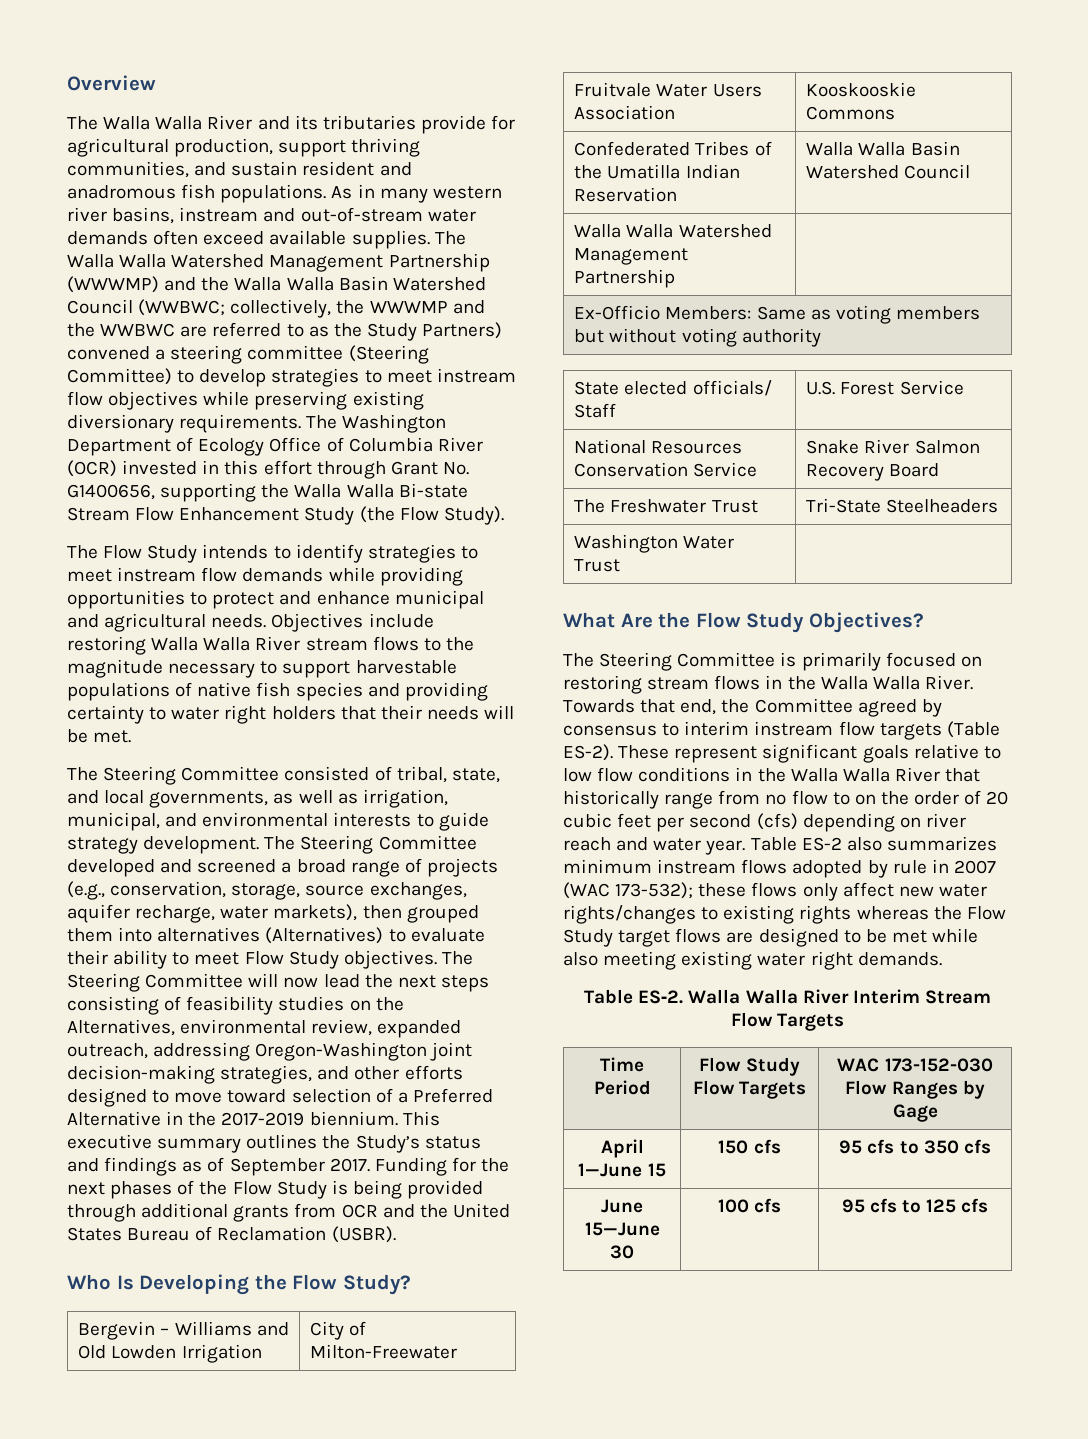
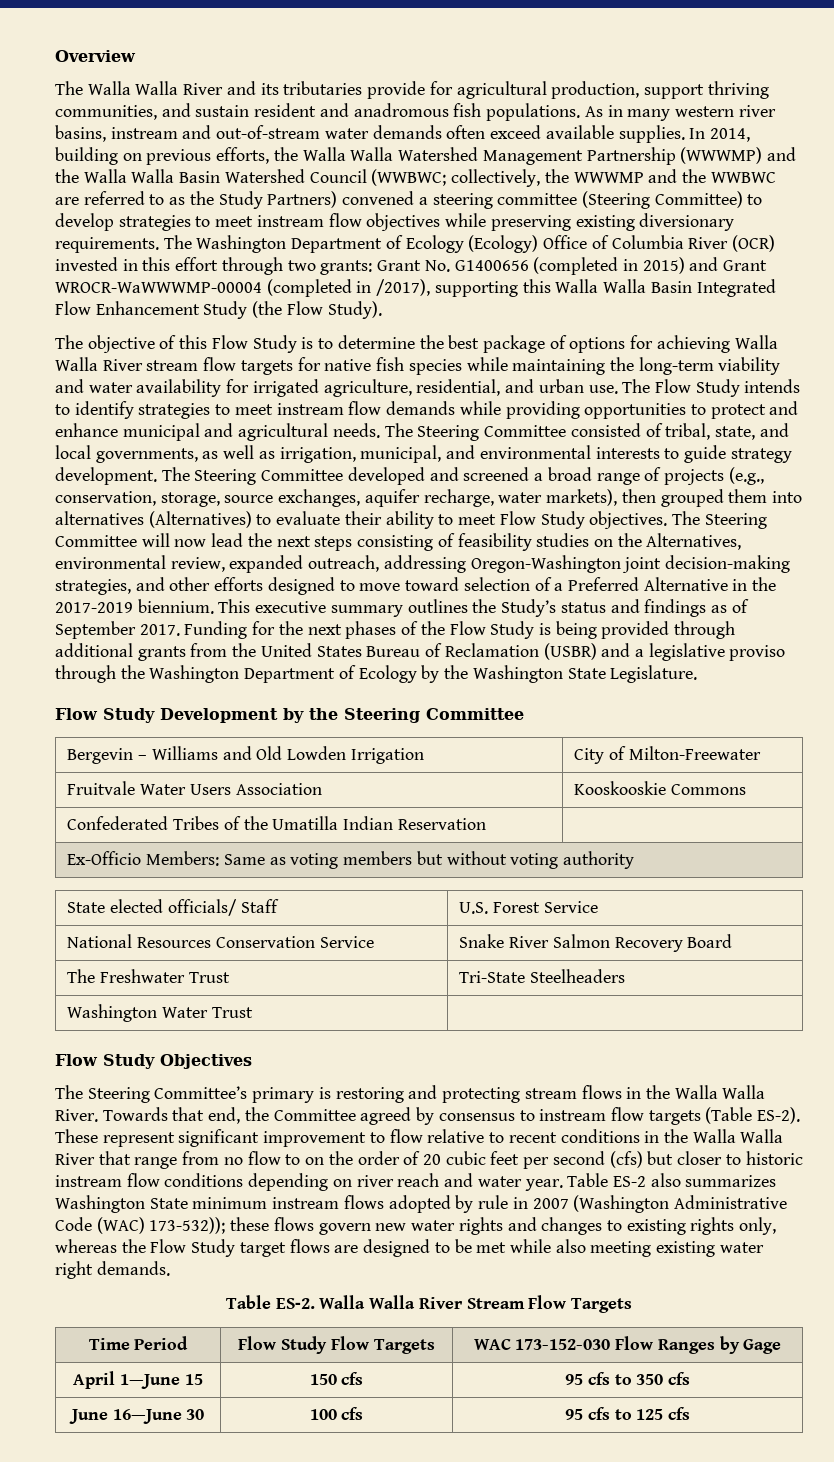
[434,231,466,245] The -> [689,128,750,142] [55,147,298,165] In 2014, building on previous efforts, the
(265, 447) none -> [468,235,539,253] (Ecology)
[390,461,469,475] [67,483,468,502] [67,507,130,521] Grant No. G1400656, supporting the Walla Walla Bi-state Stream -> [287,257,768,275] [55,279,776,297] two grants: Grant No. G1400656 (completed in 2015) and Grant WROCR-WaWWWMP-00004 (completed in /2017), supporting this Walla Walla Basin Integrated
(98, 552) none -> [87,335,778,353] [55,357,781,375] [55,379,651,397] objective of this Flow Study is to determine the best package of options for achieving Walla Walla River stream flow targets for native fish species while maintaining the long-term viability and water availability for irrigated agriculture, residential, and urban use. The
[271,613,434,632] [67,636,474,655] [67,659,457,678] [67,682,488,701] [67,705,515,724] [67,729,132,743] Objectives include restoring Walla Walla River stream flows to the magnitude necessary to support harvestable populations of native fish species and providing certainty to water right holders that their needs will be met. // -> (380, 430) none
[341,1204,415,1218] OCR and -> (228, 650) none
[331,1226,396,1243] [67,1274,411,1295] (USBR). // Who Is Developing the Flow Study? -> [543,643,786,661] [55,665,698,683] [55,708,524,723] (USBR) and a legislative proviso through the Washington Department of Ecology by the Washington State Legislature. // Flow Study Development by the Steering Committee
[806,141,960,156] [806,164,971,179] [574,224,772,238] [574,248,689,265] [574,269,676,288] | Walla Walla Basin Watershed Council // Walla Walla Watershed Management Partnership -> (486, 824) none
[563,612,924,633] [563,652,982,671] [563,675,642,694] What Are the Flow Study Objectives? // The Steering Committee is primarily focused on restoring -> [55,1054,252,1069] [55,1085,521,1103] Flow Study Objectives // The Steering Committee’s primary is restoring and protecting
[684,721,750,736] interim -> (535, 1115) none
[862,744,1001,763] [563,767,634,782] goals relative to low flow -> [263,1129,557,1147] improvement to flow relative to recent
[563,790,659,809] historically -> (131, 1158) none
(798, 821) none -> [647,1151,803,1165] [55,1173,244,1187] but closer to historic instream flow conditions
(997, 843) none -> [55,1195,188,1213] Washington State
[563,882,987,901] [563,905,696,924] (WAC 173-532); these flows only affect new water rights/changes -> [573,1195,787,1213] [55,1217,603,1235] (Washington Administrative Code (WAC) 173-532)); these flows govern new water rights and changes
(852, 914) none -> [739,1217,777,1235] only,
[852,989,920,1004] Interim -> (463, 1303) none
[584,1222,660,1236] 15—June -> [112,1409,182,1424] 16—June

